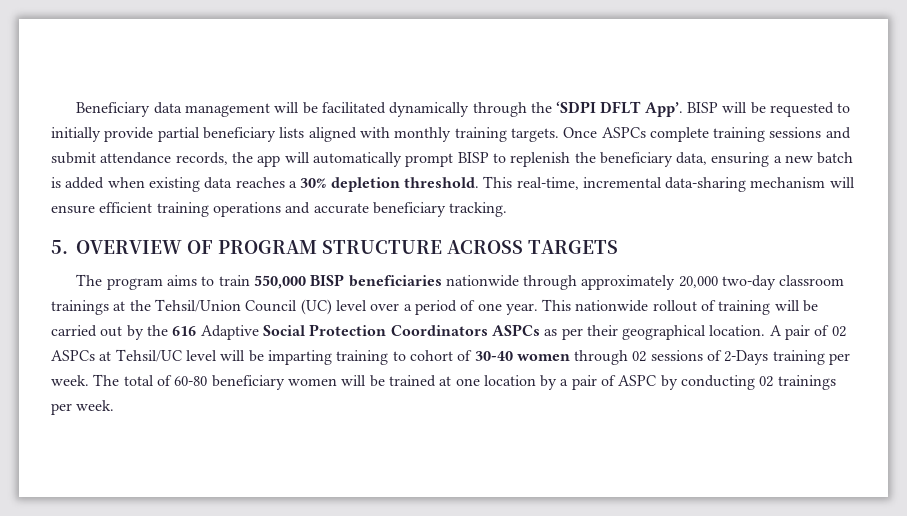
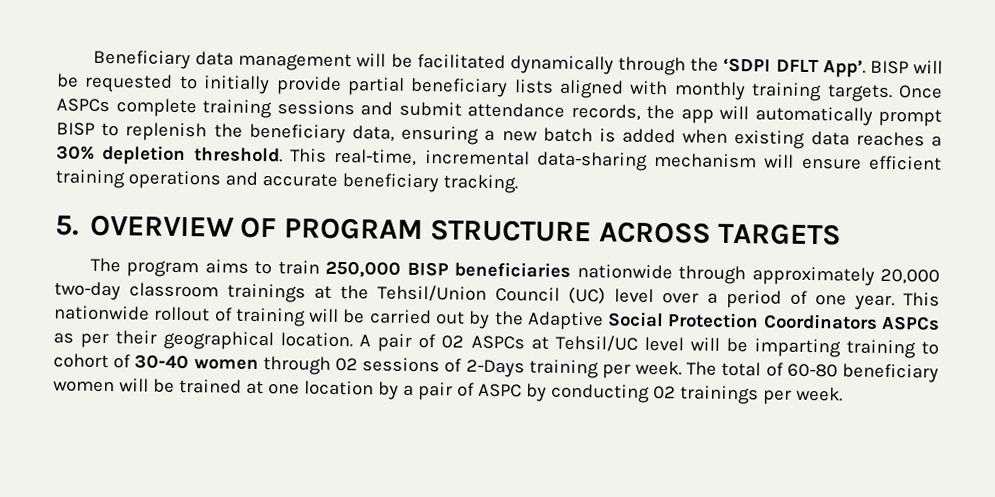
[253,275,306,289] 550,000 -> [325,260,402,278] 250,000
[172,326,197,336] 616 -> (524, 318) none

